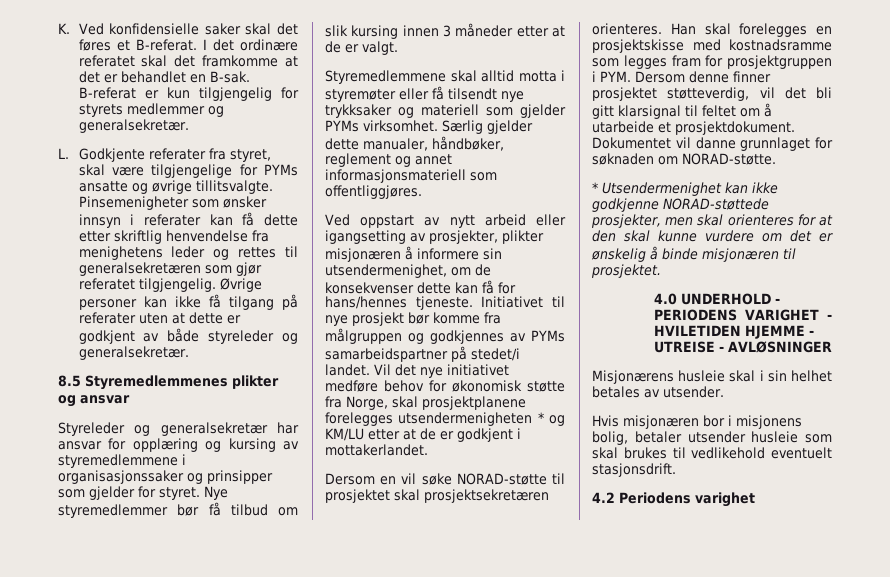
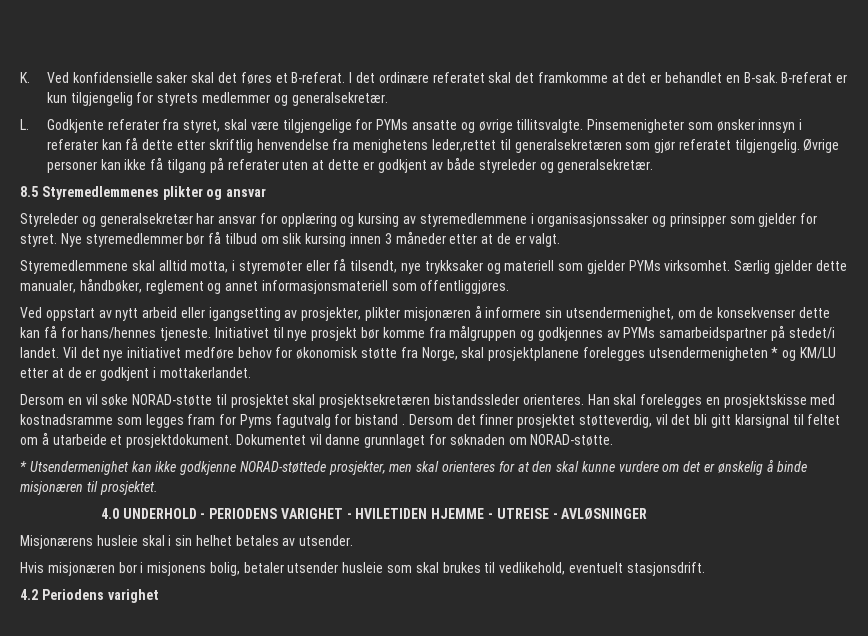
[171,246,277,260] leder og rettes -> [431,139,496,152] leder,rettet
[518,71,557,82] motta -> [190,261,229,273] motta,
[448,88,497,100] tilsendt -> [350,260,398,273] tilsendt,
(549, 496) none -> [434,394,520,405] bistandssleder
[727,55,832,69] [592,71,729,83] prosjektgruppen i PYM. Dersom denne -> [239,414,476,428] Pyms fagutvalg for bistand . Dersom det
[691,447,766,459] vedlikehold -> [499,562,566,575] vedlikehold,

